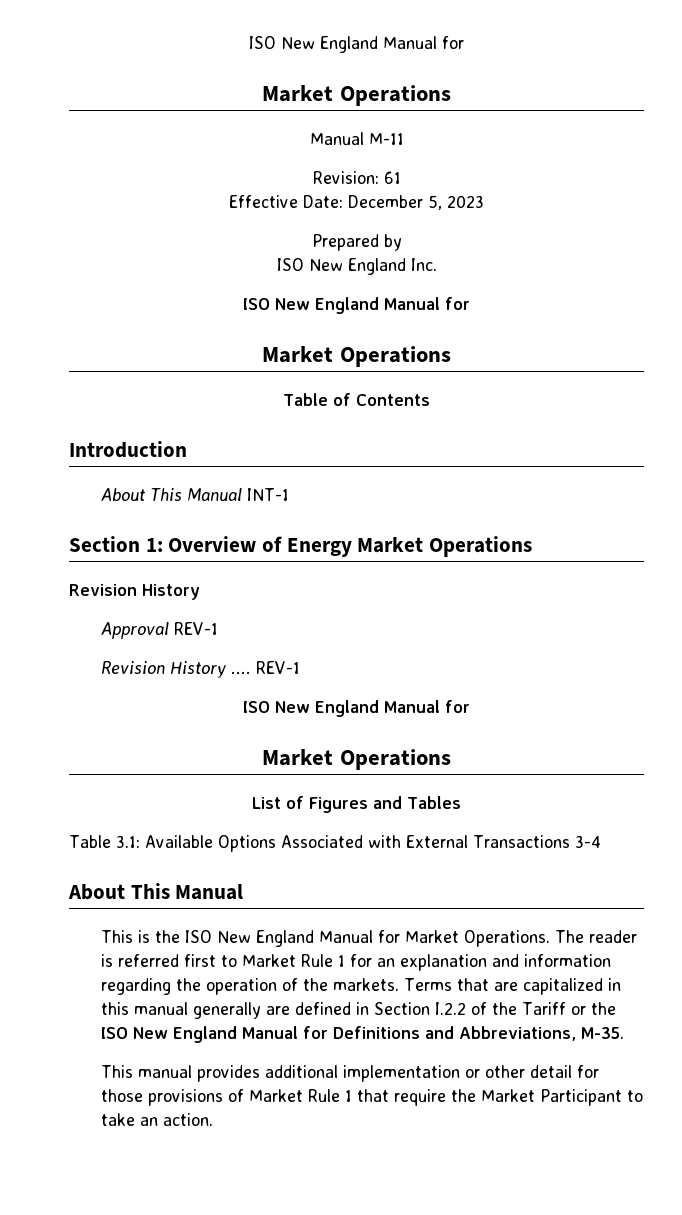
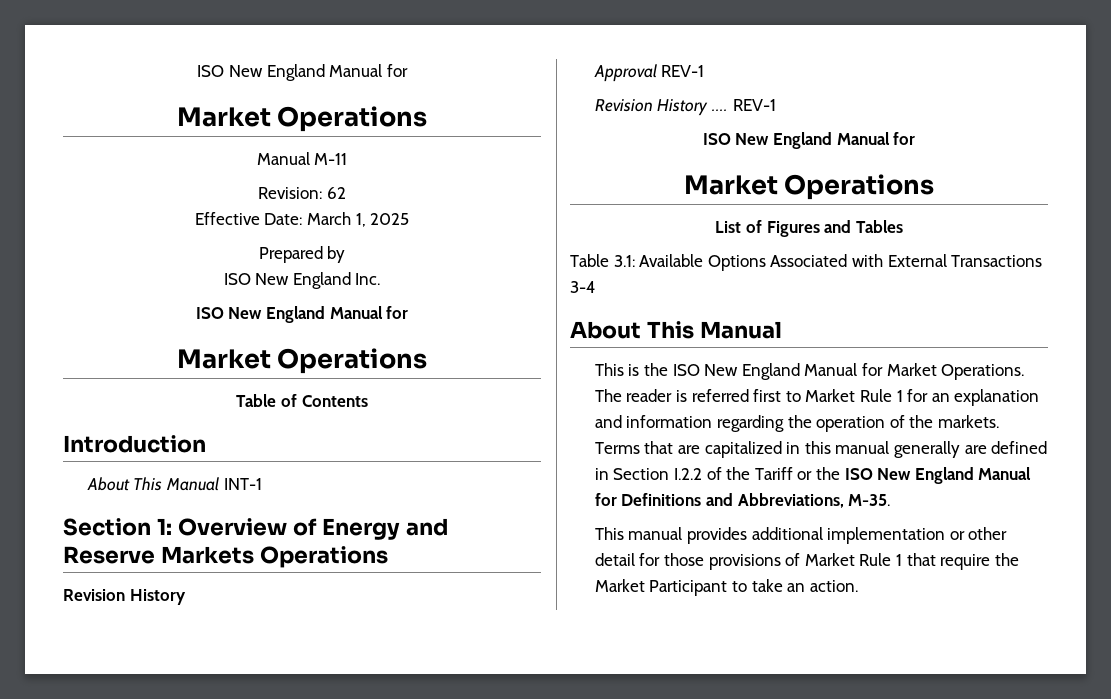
[383,171,401,184] 61 -> [326,187,346,199] 62
[348,195,484,210] December 5, 2023 -> [307,212,410,227] March 1, 2025
[357,537,424,553] Market -> [405,518,448,536] [63,546,254,564] and Reserve Markets

